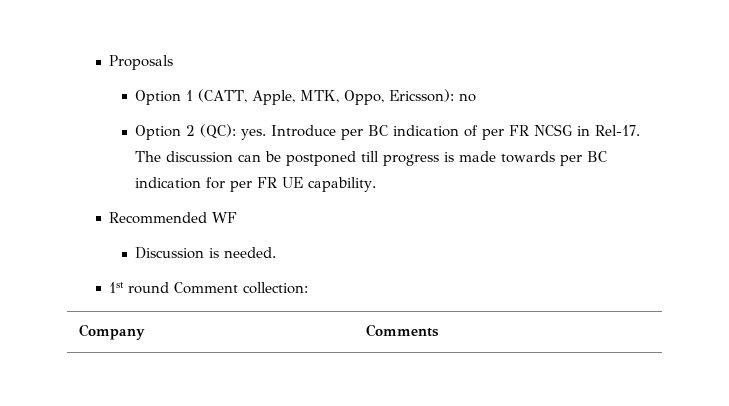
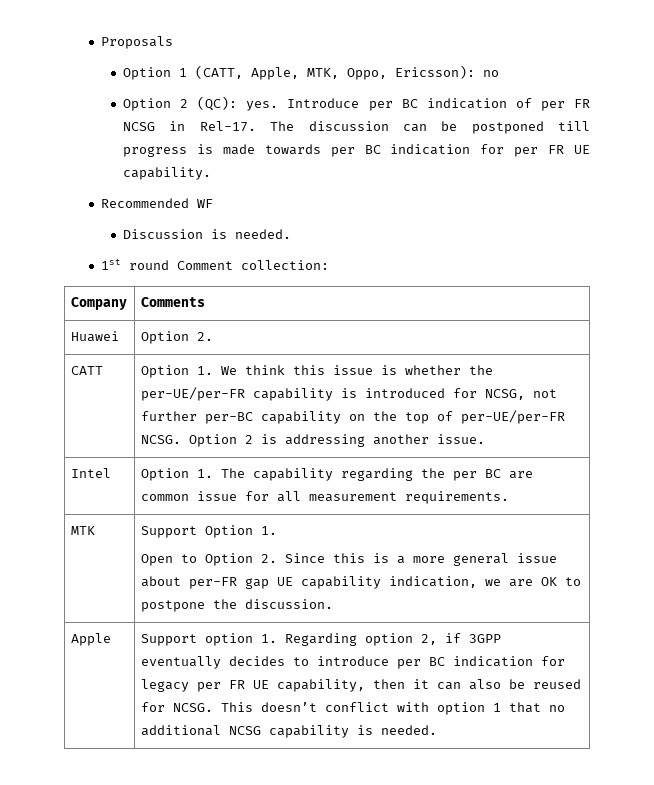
(439, 330) none -> [70,331,119,342] [140,331,213,344] [70,366,103,375] [140,365,493,378] [140,387,557,401] [140,410,565,424] [140,434,485,447] [70,468,111,478] [140,468,533,481] [140,491,509,504] [70,526,95,535] [140,525,277,538] [140,553,557,566] [140,576,581,589] [140,599,333,612] [70,633,111,646] [140,633,501,646] [140,656,565,669] [140,679,581,692] [140,702,565,715] [140,725,437,738] // Huawei | Option 2. // CATT | Option 1. We think this issue is whether the per-UE/per-FR capability is introduced for NCSG, not further per-BC capability on the top of per-UE/per-FR NCSG. Option 2 is addressing another issue. // Intel | Option 1. The capability regarding the per BC are common issue for all measurement requirements. // MTK | Support Option 1. // Open to Option 2. Since this is a more general issue about per-FR gap UE capability indication, we are OK to postpone the discussion. // Apple | Support option 1. Regarding option 2, if 3GPP eventually decides to introduce per BC indication for legacy per FR UE capability, then it can also be reused for NCSG. This doesn’t conflict with option 1 that no additional NCSG capability is needed.

